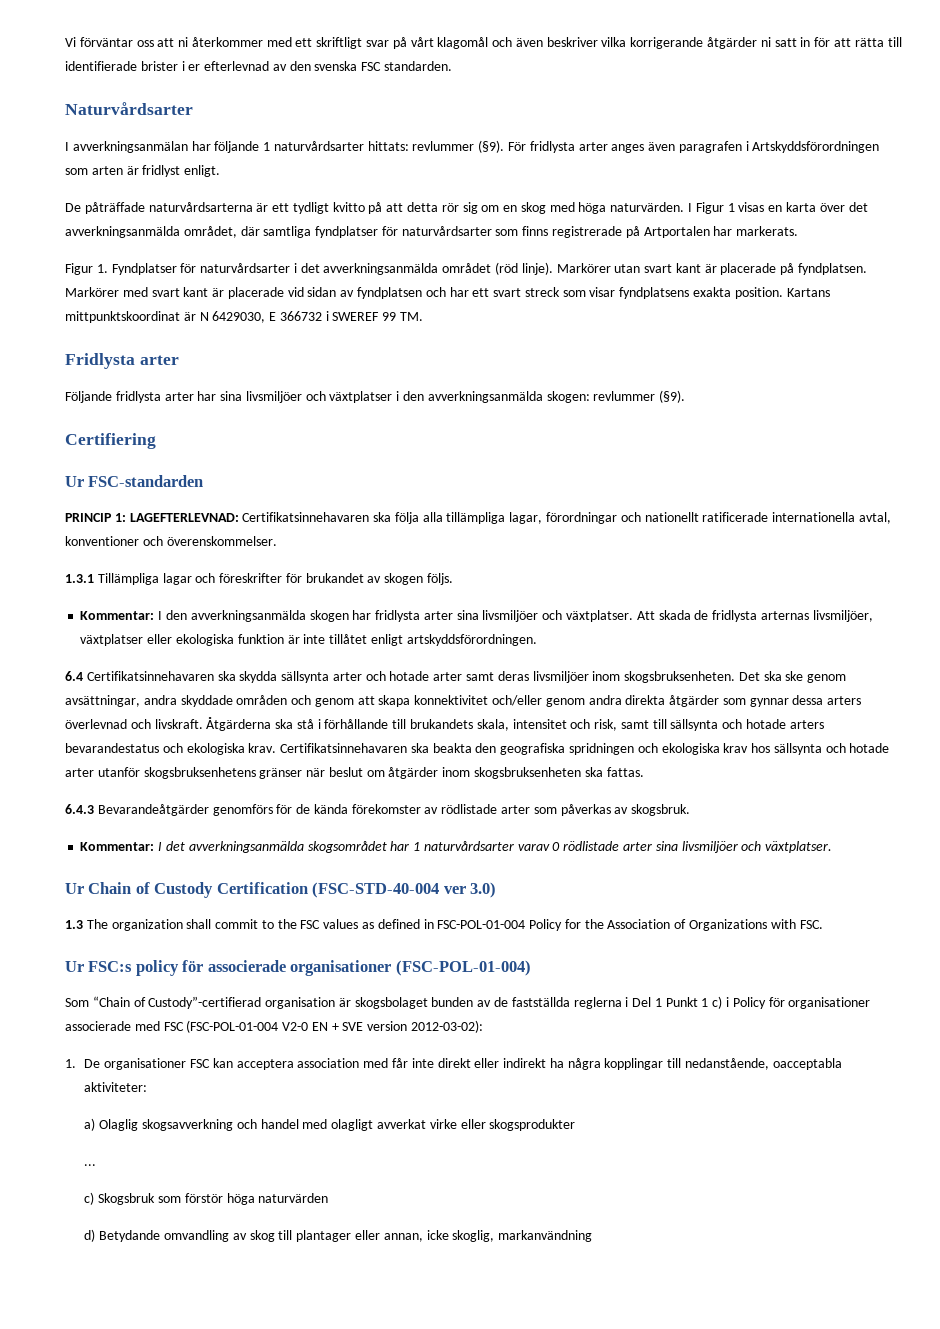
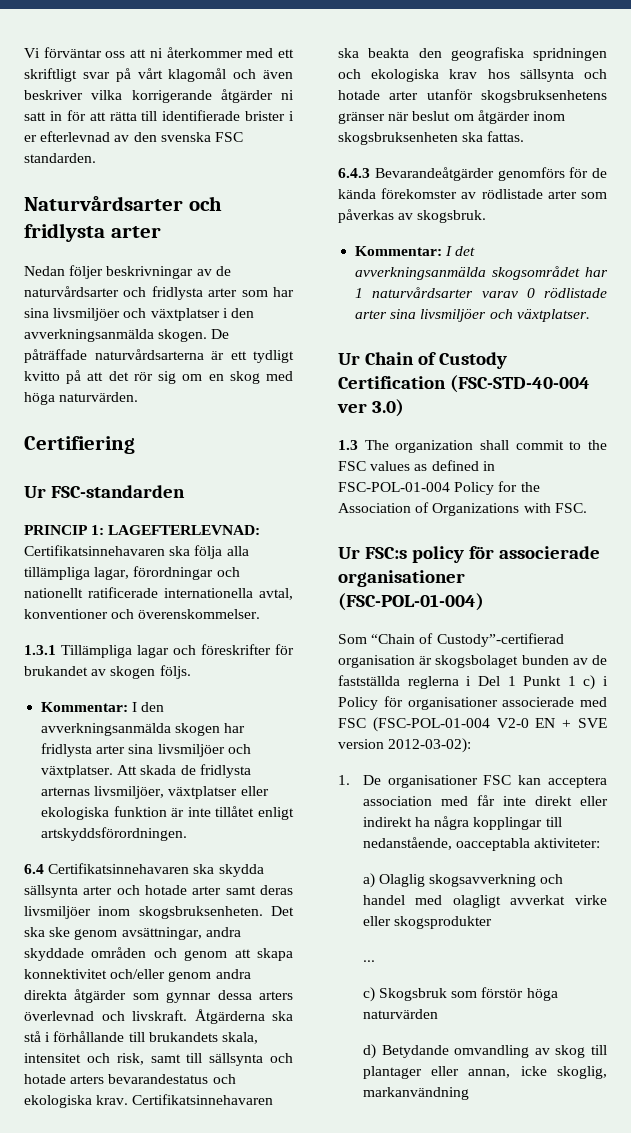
[65,140,880,153] [65,165,221,177] // I avverkningsanmälan har följande 1 naturvårdsarter hittats: revlummer (§9). För fridlysta arter anges även paragrafen i Artskyddsförordningen som arten är fridlyst enligt. // -> [188,196,222,211] [24,223,161,242] [24,265,231,279] [24,286,294,300] [24,308,254,321] [24,329,208,342] och fridlysta arter // Nedan följer beskrivningar av de naturvårdsarter och fridlysta arter som har sina livsmiljöer och växtplatser i den avverkningsanmälda skogen.
[407,202,439,212] detta -> [108,371,129,381] det
[688,202,868,214] [65,226,799,238] [65,262,868,275] [65,287,830,299] [65,311,424,323] [65,353,179,369] [65,390,686,403] I Figur 1 visas en karta över det avverkningsanmälda området, där samtliga fyndplatser för naturvårdsarter som finns registrerade på Artportalen har markerats. // Figur 1. Fyndplatser för naturvårdsarter i det avverkningsanmälda området (röd linje). Markörer utan svart kant är placerade på fyndplatsen. Markörer med svart kant är placerade vid sidan av fyndplatsen och har ett svart streck som visar fyndplatsens exakta position. Kartans mittpunktskoordinat är N 6429030, E 366732 i SWEREF 99 TM. // Fridlysta arter // Följande fridlysta arter har sina livsmiljöer och växtplatser i den avverkningsanmälda skogen: revlummer (§9). -> (139, 397) none

